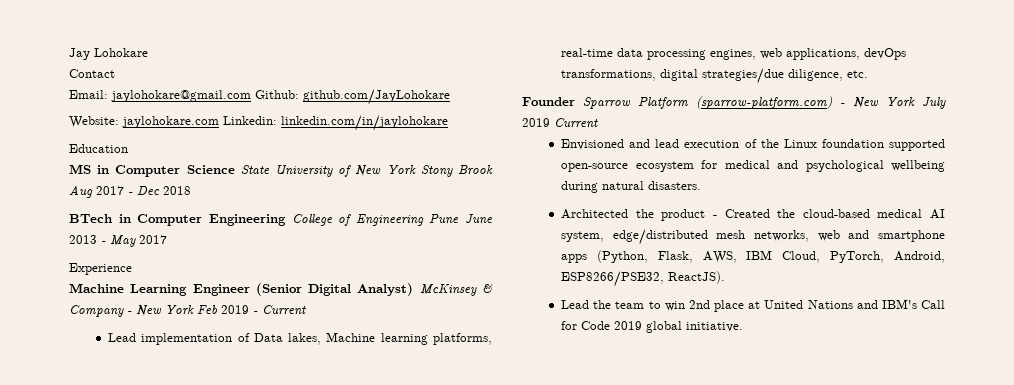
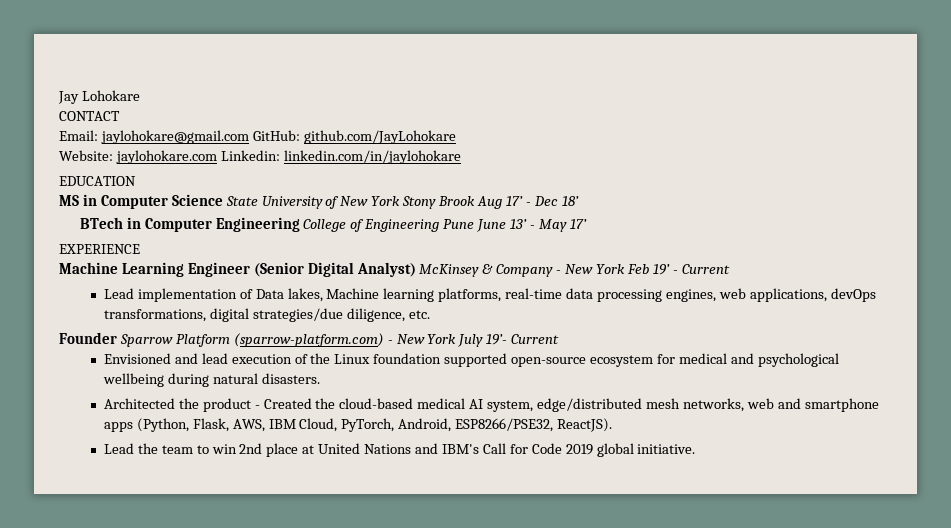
[69,69,115,78] Contact -> [59,111,120,121] CONTACT
[255,90,299,99] Github: -> [252,130,300,141] GitHub:
[69,144,128,153] Education -> [59,176,136,186] EDUCATION
[96,186,124,195] 2017 -> [505,196,523,206] 17’
[163,186,191,195] 2018 -> [561,196,579,206] 18’
[69,235,97,244] 2013 -> [510,219,528,229] 13’
[139,235,167,244] [69,263,132,275] 2017 // Experience -> [569,219,587,229] [59,244,140,254] 17’ // EXPERIENCE
[221,305,249,314] 2019 -> [652,264,670,275] 19’
[522,118,550,127] 2019 -> [486,334,508,345] 19’-

